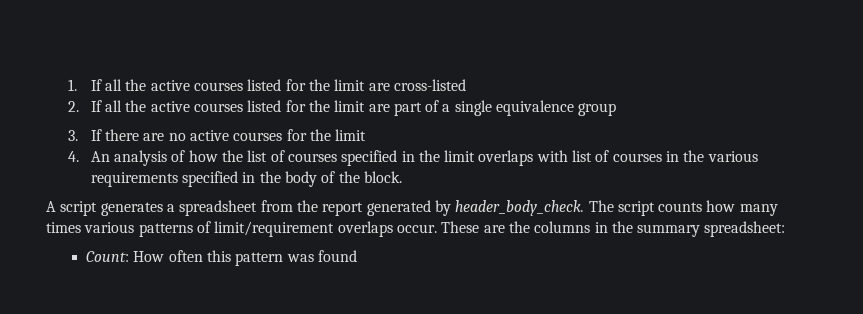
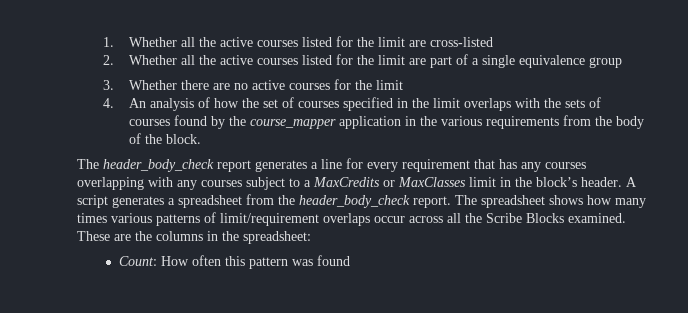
[90,79,102,91] If -> [129,37,178,47] Whether
[90,100,102,112] If -> [129,55,178,65] Whether
[90,129,102,141] If -> [129,80,178,90] Whether
[247,150,268,162] list -> [263,99,279,108] set
[572,150,662,162] list of courses -> [544,97,602,108] [129,115,402,129] the sets of courses found by the course_mapper application
[181,171,256,187] specified in -> [563,115,592,126] from
(402, 177) none -> [77,158,586,172] [77,177,622,190] The header_body_check report generates a line for every requirement that has any courses overlapping with any courses subject to a MaxCredits or MaxClasses limit in the block’s header.
[322,200,703,216] report generated by header_body_check. The script counts -> [299,195,583,208] header_body_check report. The spreadsheet shows
[396,224,437,233] occur. -> [374,213,626,223] occur across all the Scribe Blocks examined.
[637,224,701,237] summary -> (239, 236) none

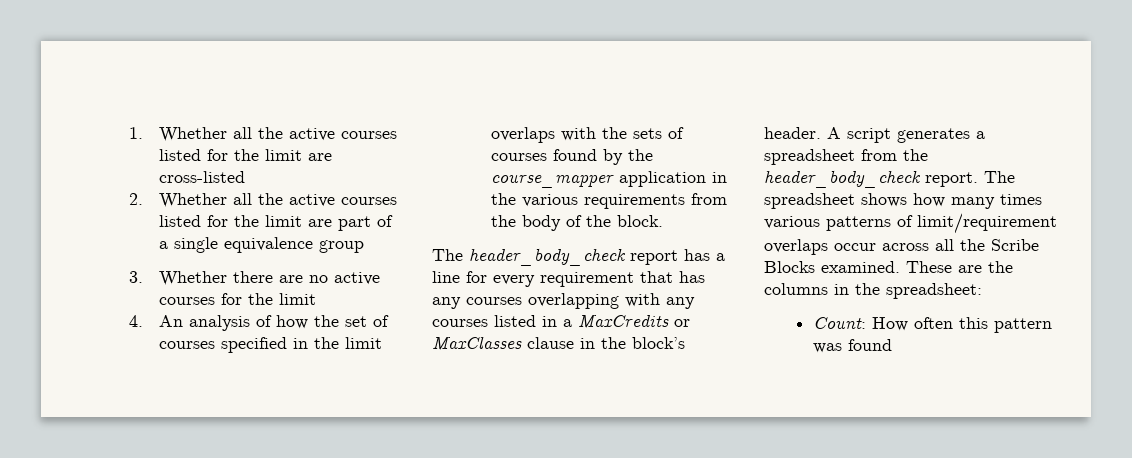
[255,160,307,172] generates -> [684,249,710,261] has
[246,177,300,190] subject to -> [494,315,557,327] listed in
[469,177,496,187] limit -> [527,337,574,349] clause

